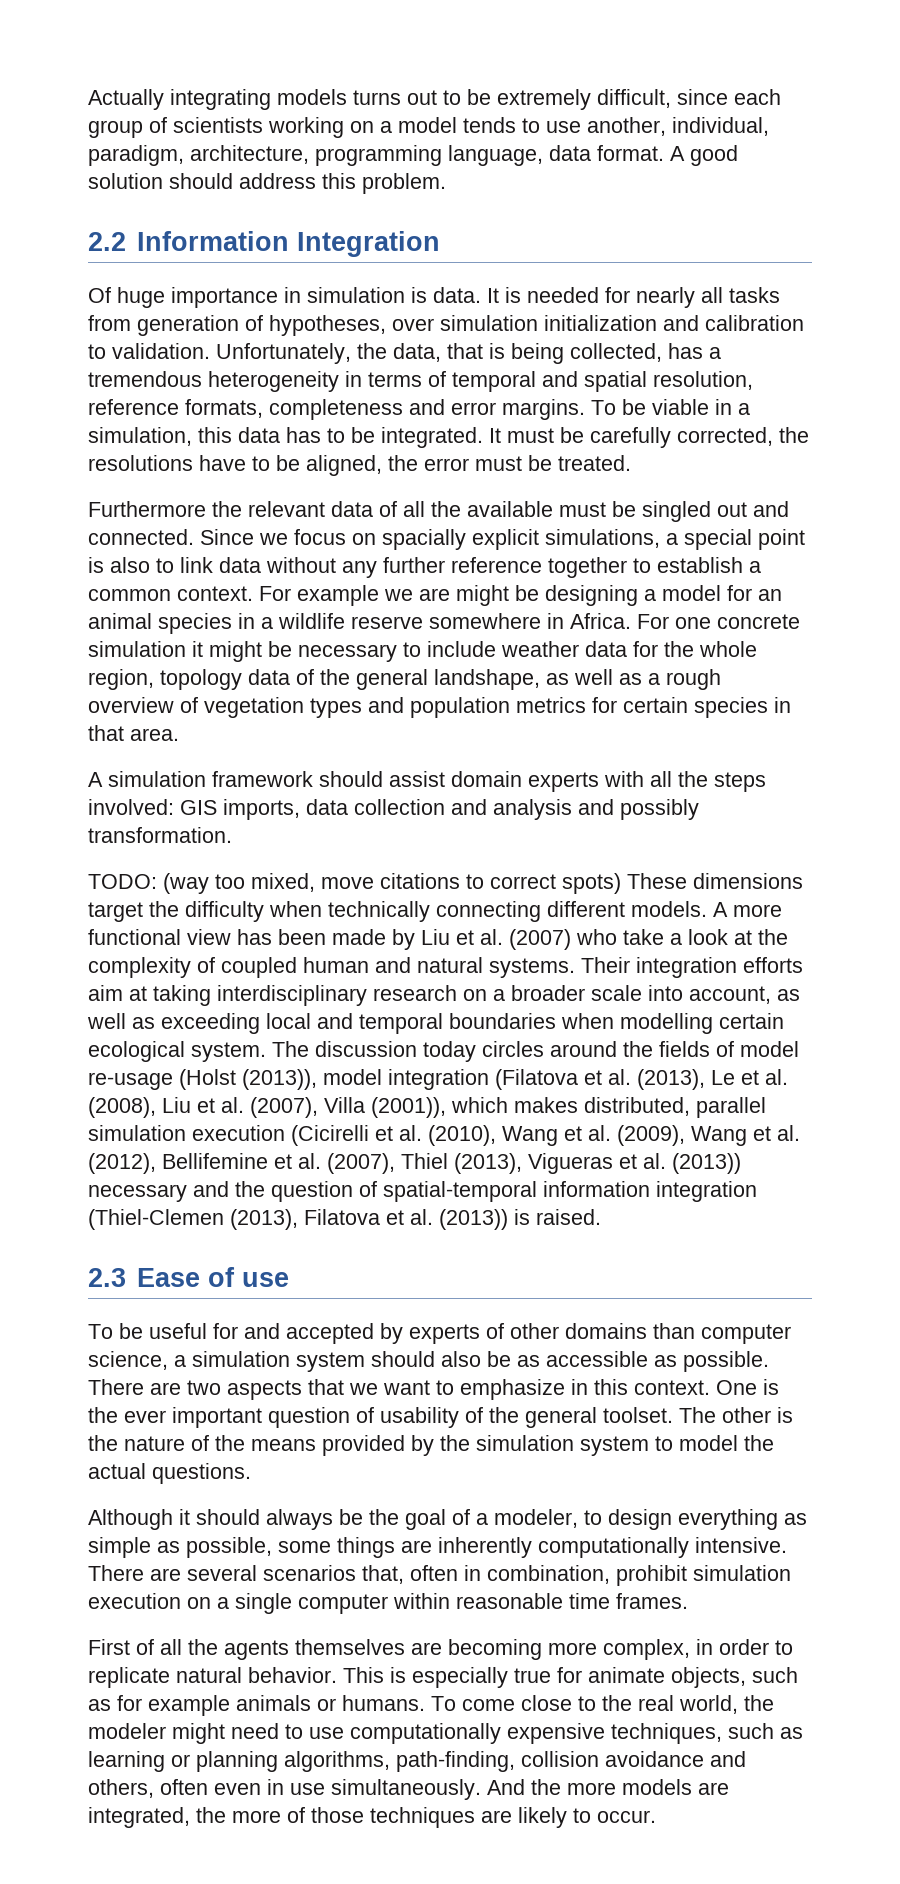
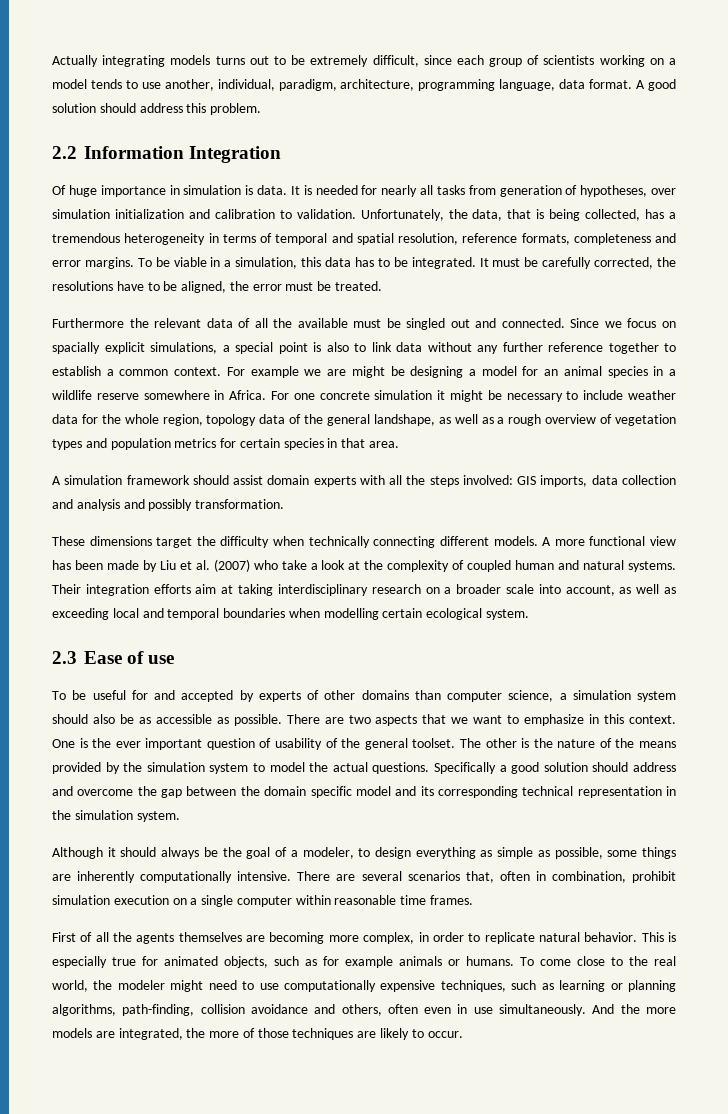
[88,873,621,894] TODO: (way too mixed, move citations to correct spots) -> (285, 504) none
[272,1041,799,1062] [88,1069,788,1090] [88,1097,766,1118] [88,1125,800,1146] [88,1153,741,1174] [88,1181,757,1202] [88,1209,601,1230] The discussion today circles around the fields of model re-usage (Holst (2013)), model integration (Filatova et al. (2013), Le et al. (2008), Liu et al. (2007), Villa (2001)), which makes distributed, parallel simulation execution (Cicirelli et al. (2010), Wang et al. (2009), Wang et al. (2012), Bellifemine et al. (2007), Thiel (2013), Vigueras et al. (2013)) necessary and the question of spatial-temporal information integration (Thiel-Clemen (2013), Filatova et al. (2013)) is raised. -> (530, 614) none
(251, 1473) none -> [434,762,677,774] [52,786,676,798] [52,810,180,822] Specifically a good solution should address and overcome the gap between the domain specific model and its corresponding technical representation in the simulation system.
[588,1667,665,1683] animate -> [164,956,218,966] animated

